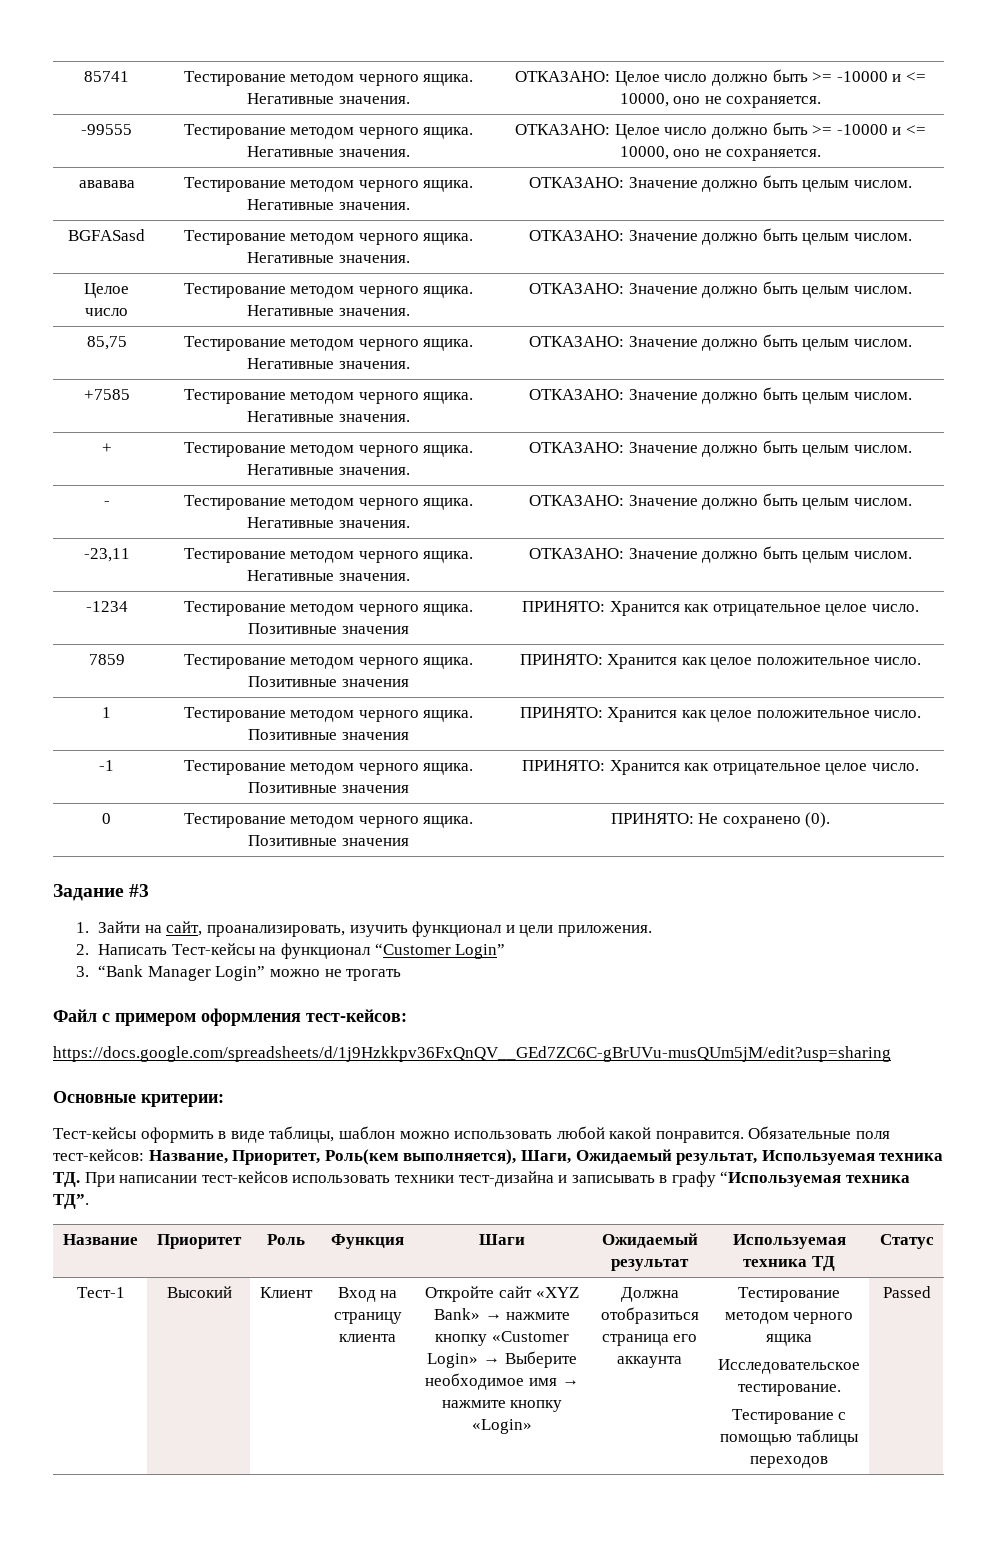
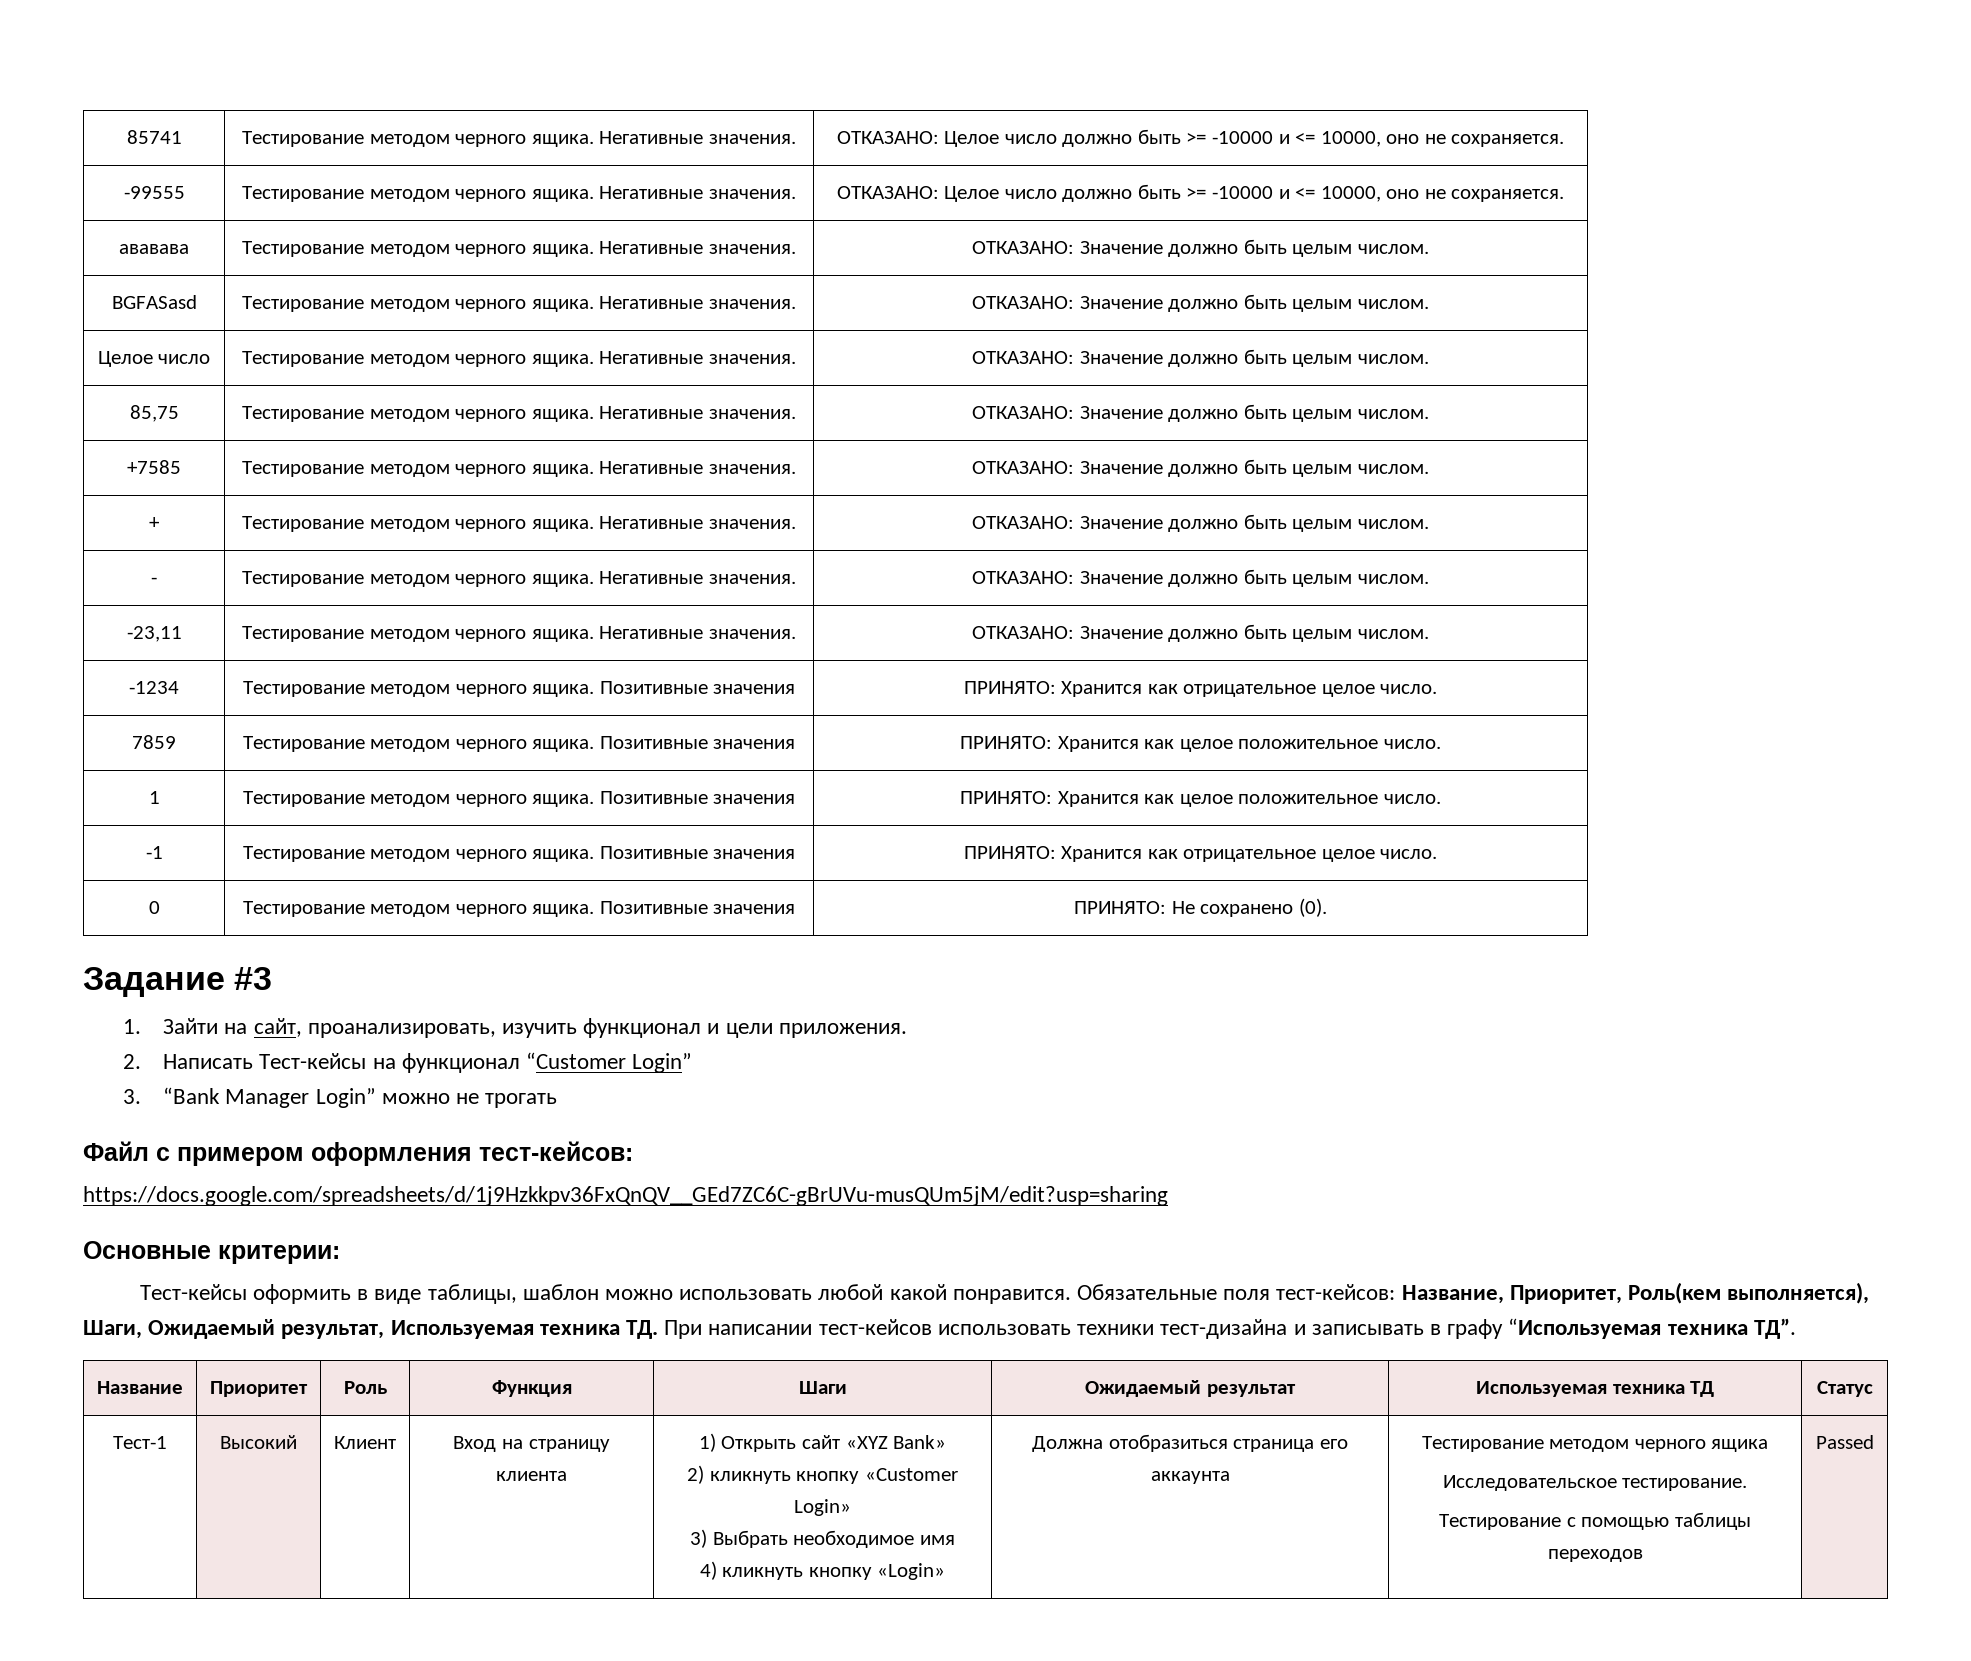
[425,1286,495,1302] Откройте -> [698,1433,797,1452] 1) Открыть
[484,1312,571,1320] → нажмите -> [687,1465,791,1484] // 2) кликнуть
[483,1351,577,1368] → Выберите -> [690,1529,788,1548] // 3) Выбрать
[561,1380,579,1386] [441,1400,506,1408] → нажмите -> [699,1561,804,1580] // 4) кликнуть

